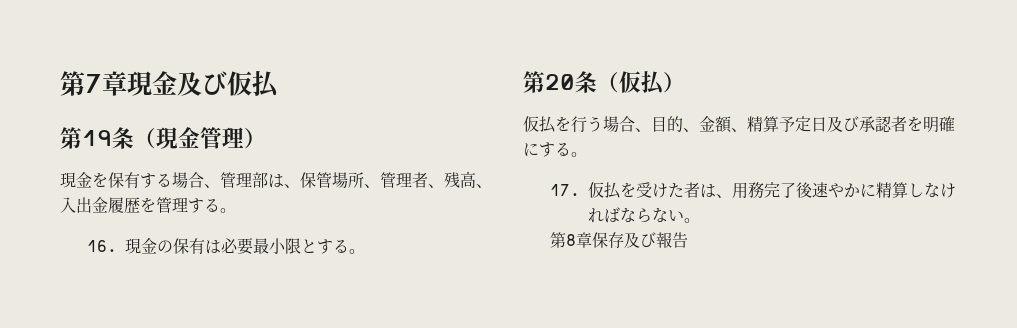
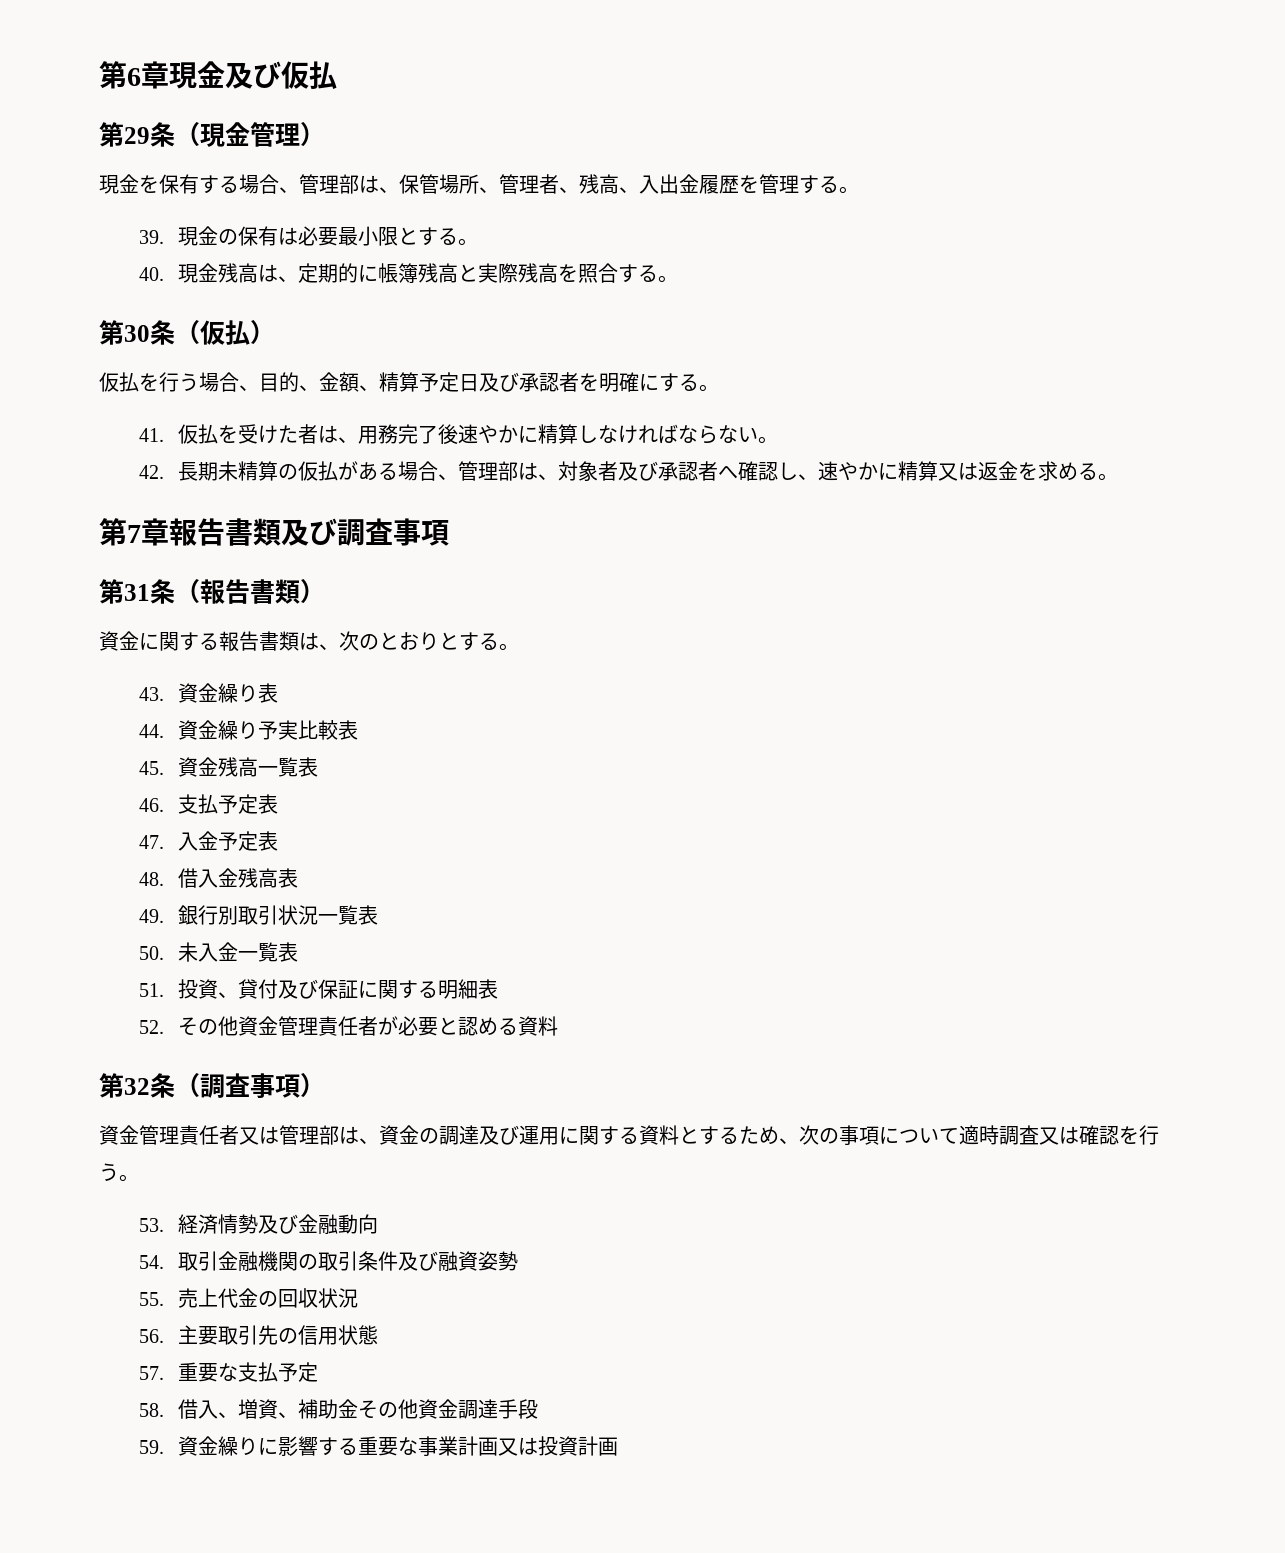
[60,71,102,96] 第7 -> [99,61,141,89] 第6
[82,130,112,146] 19 -> [124,127,150,144] 29
[87,240,118,252] 16. -> [138,230,164,244] 39.
[523,71,575,93] // 第20 -> [138,263,679,283] [99,320,150,345] // 40.現金残高は、定期的に帳簿残高と実際残高を照合する。 // 第30
[550,184,581,196] 17. -> [138,428,164,442] 41.
[550,232,689,248] 第8章保存及び報告 -> [138,461,1119,481] [99,518,449,546] [99,579,325,604] [99,631,519,652] [138,683,279,703] [138,720,359,740] [138,757,319,777] [138,794,279,814] [138,831,279,851] [138,868,299,888] [138,905,379,925] [138,942,299,962] [138,979,499,999] [138,1016,559,1036] [99,1073,325,1098] [99,1125,1159,1145] [99,1163,139,1182] [138,1214,379,1234] [138,1251,519,1271] [138,1288,359,1308] [138,1325,379,1345] [138,1362,319,1382] [138,1399,539,1419] [138,1436,619,1456] 42.長期未精算の仮払がある場合、管理部は、対象者及び承認者へ確認し、速やかに精算又は返金を求める。 // 第7章報告書類及び調査事項 // 第31条（報告書類） // 資金に関する報告書類は、次のとおりとする。 // 43.資金繰り表 // 44.資金繰り予実比較表 // 45.資金残高一覧表 // 46.支払予定表 // 47.入金予定表 // 48.借入金残高表 // 49.銀行別取引状況一覧表 // 50.未入金一覧表 // 51.投資、貸付及び保証に関する明細表 // 52.その他資金管理責任者が必要と認める資料 // 第32条（調査事項） // 資金管理責任者又は管理部は、資金の調達及び運用に関する資料とするため、次の事項について適時調査又は確認を行う。 // 53.経済情勢及び金融動向 // 54.取引金融機関の取引条件及び融資姿勢 // 55.売上代金の回収状況 // 56.主要取引先の信用状態 // 57.重要な支払予定 // 58.借入、増資、補助金その他資金調達手段 // 59.資金繰りに影響する重要な事業計画又は投資計画

